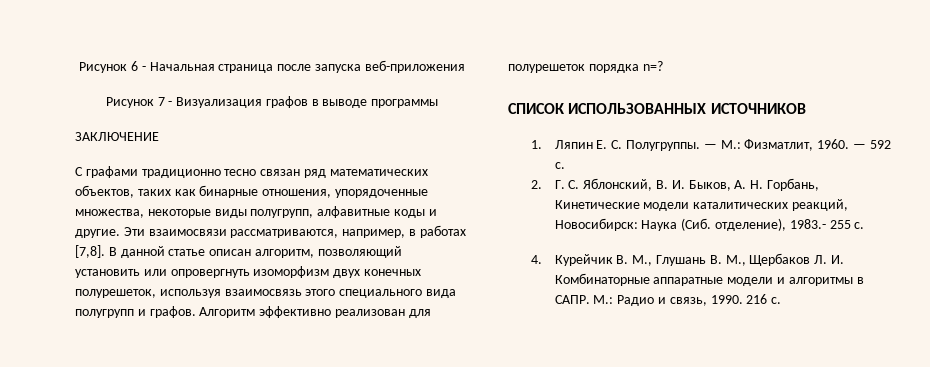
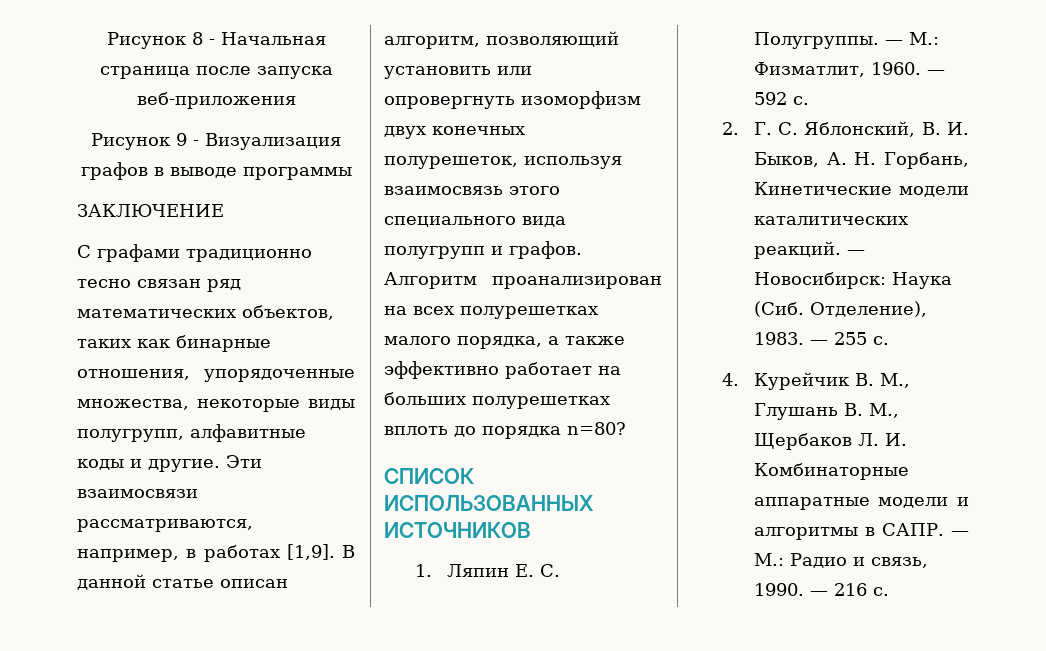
[79,61,139,73] Рисунок 6 -> [106,32,203,49] Рисунок 8
[157,97,165,106] 7 -> [176,133,187,146] 9
[75,245,105,258] [7,8]. -> [286,544,335,560] [1,9].
[259,306,431,318] [508,61,663,73] эффективно реализован для полурешеток порядка n=? -> [492,276,662,289] [384,306,598,319] [384,336,625,349] [384,361,621,379] [384,392,610,409] [384,422,626,439] проанализирован на всех полурешетках малого порядка, а также эффективно работает на больших полурешетках вплоть до порядка n=80?
[791,199,848,211] реакций, -> [753,241,865,259] реакций. —
[714,218,826,231] отделение), 1983.- -> [809,301,927,317] [753,332,828,345] Отделение), 1983. —
(590, 299) none -> [951,531,969,536] —
(743, 299) none -> [809,591,828,596] —

